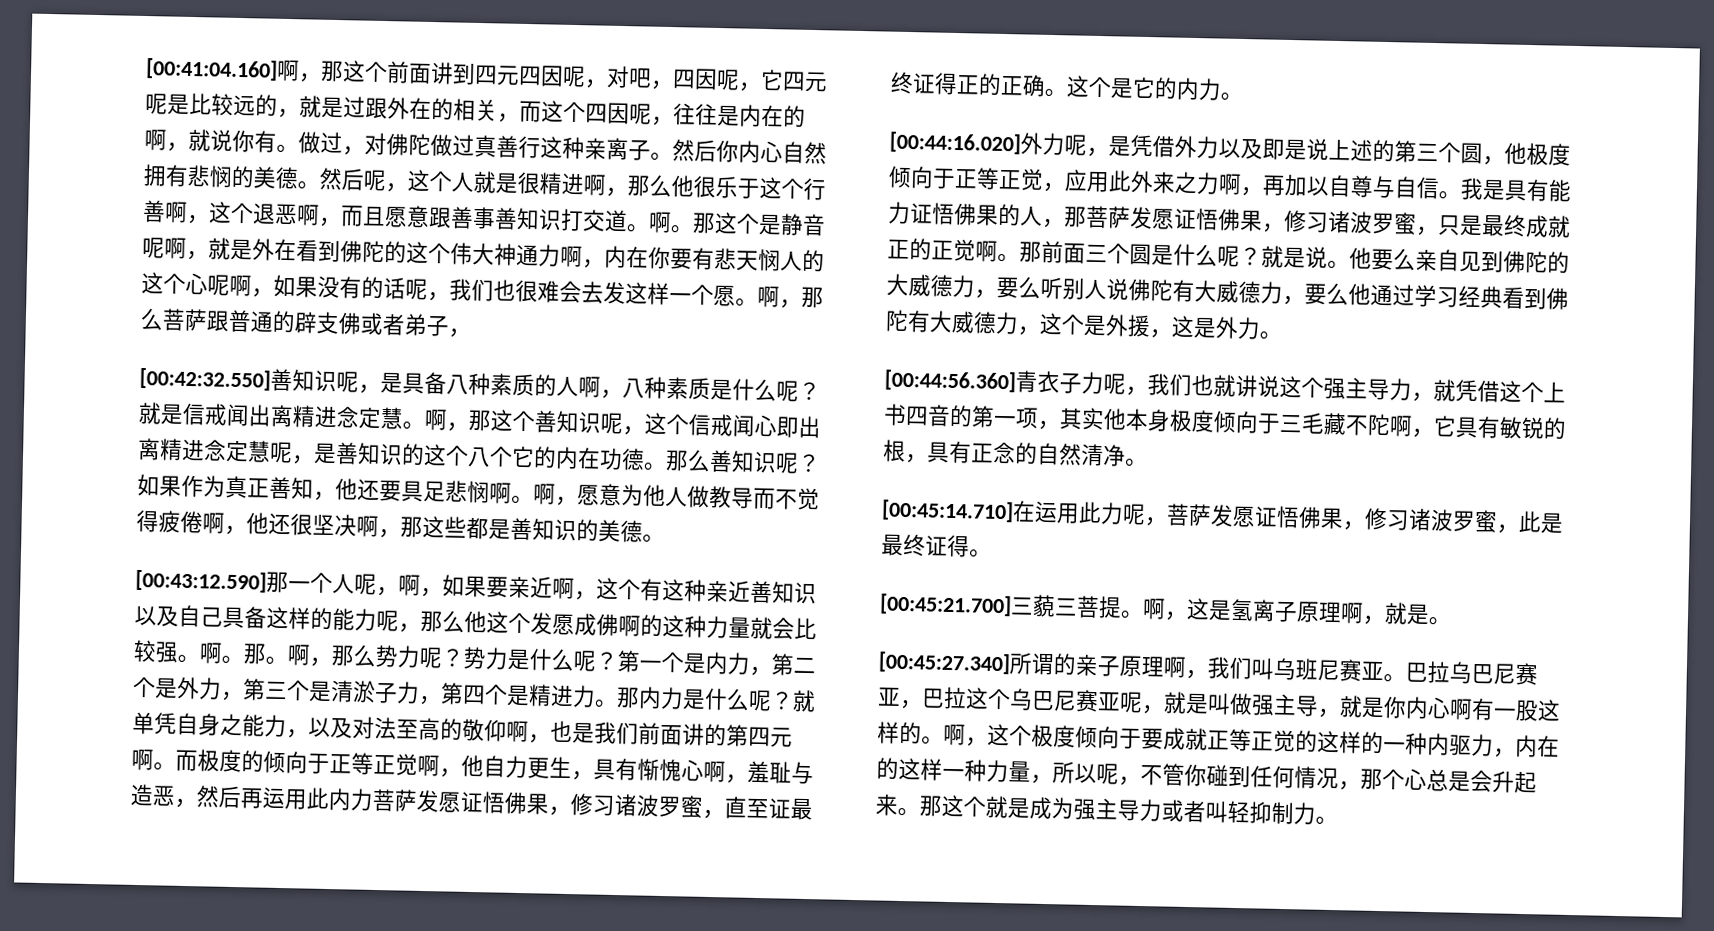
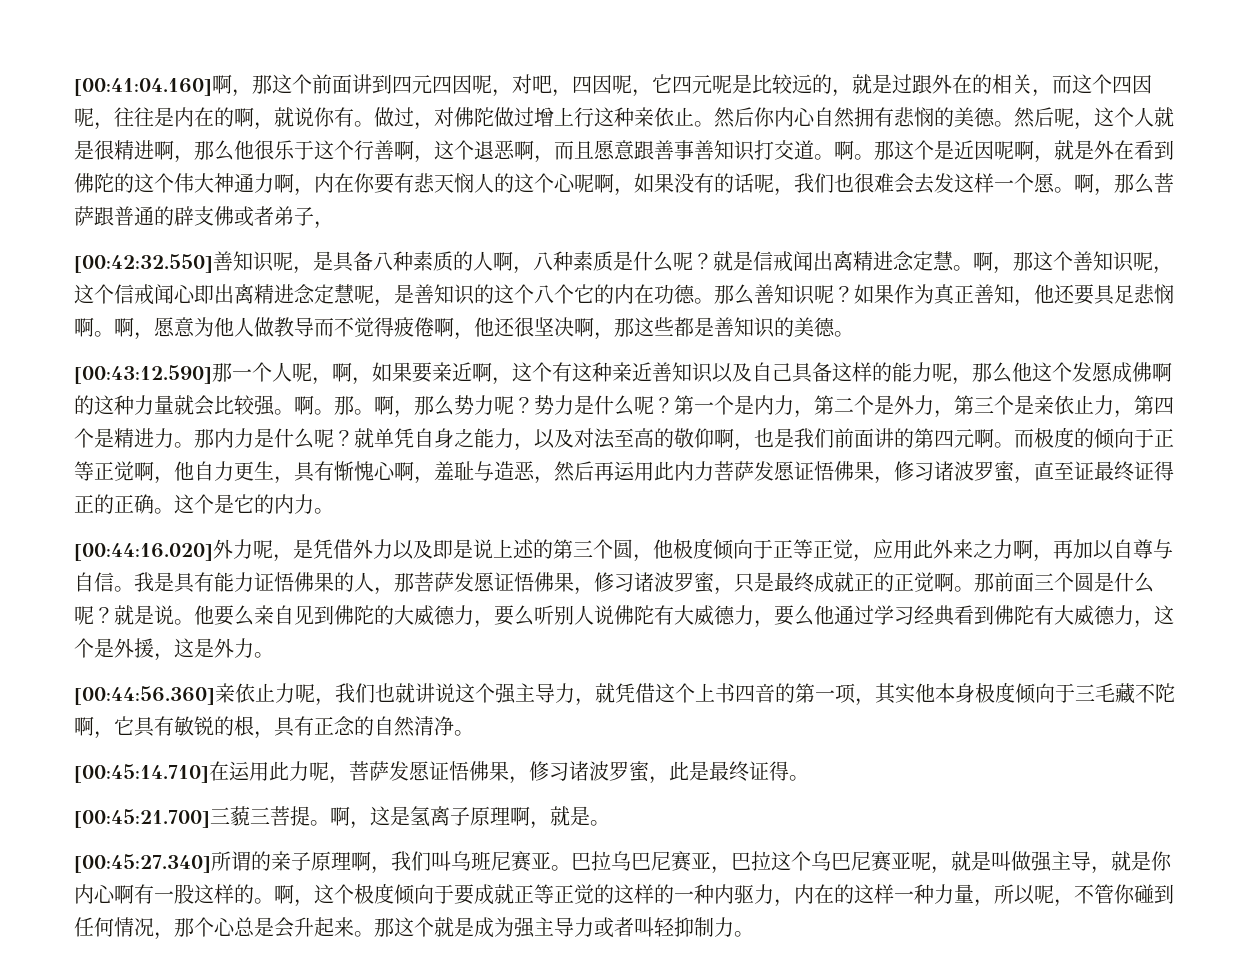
[474,134,519,158] 真善 -> [534,107,574,127] 增上
[606,137,651,161] 离子 -> [654,107,694,127] 依止
[780,213,826,237] 静音 -> [954,140,994,160] 近因
[330,680,398,704] 清淤子 -> [1034,395,1094,415] 亲依止
[1015,370,1082,394] 青衣子 -> [215,683,275,703] 亲依止

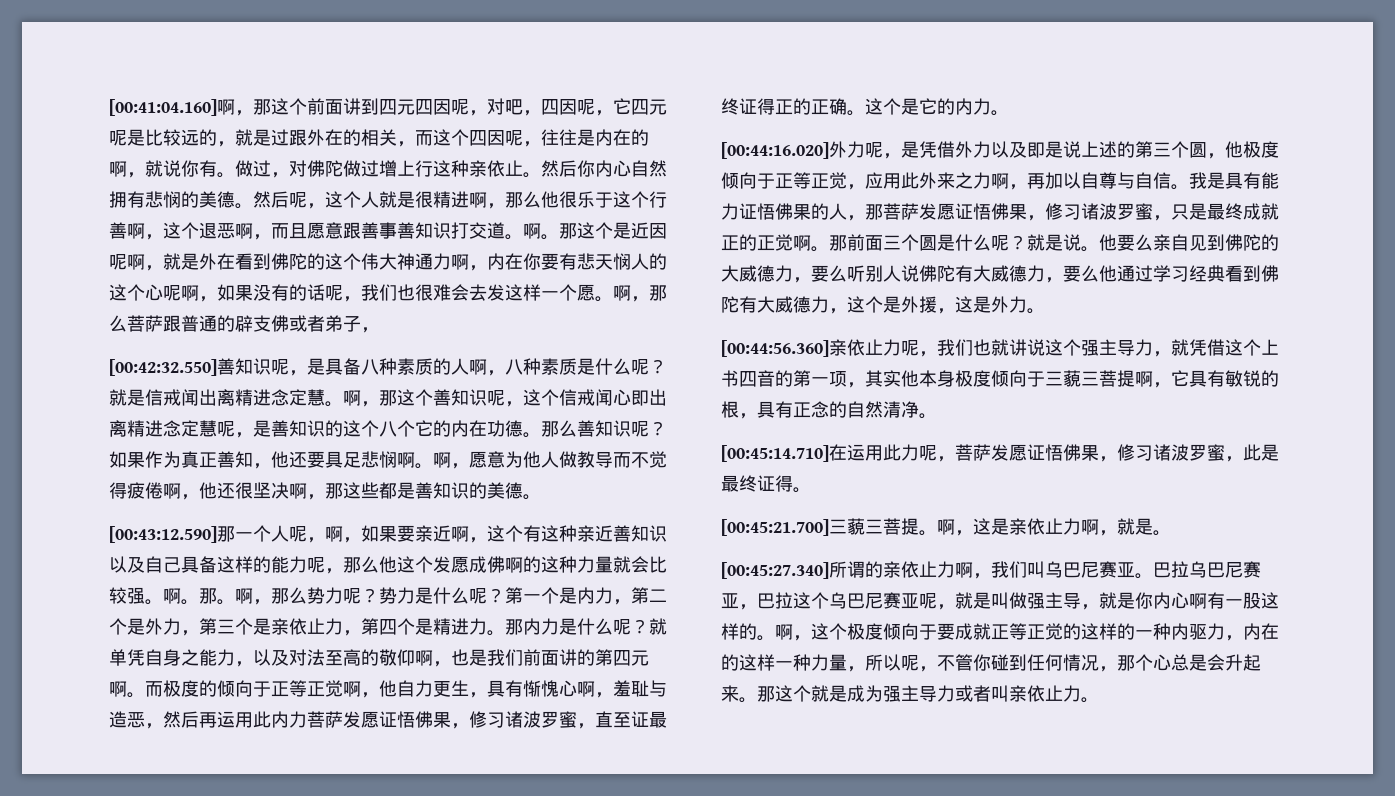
[1095,683,1175,704] 毛藏不陀 -> [1063,370,1135,387] 藐三菩提
[410,806,510,827] 氢离子原理 -> [1009,518,1081,535] 亲依止力
[291,851,351,871] 子原理 -> [901,561,955,578] 依止力
[471,851,491,871] 班 -> [1063,562,1081,578] 巴
[654,917,714,937] 轻抑制 -> [1009,685,1063,702] 亲依止

